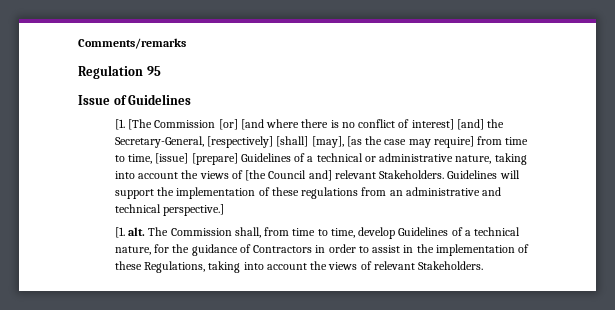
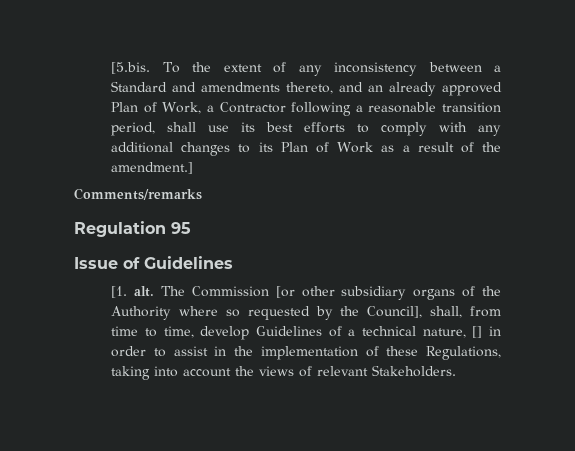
(78, 43) none -> [111,62,501,76] [111,81,502,96] [111,102,501,116] [111,122,501,136] [111,142,502,156] [111,162,194,174] [5.bis. To the extent of any inconsistency between a Standard and amendments thereto, and an already approved Plan of Work, a Contractor following a reasonable transition period, shall use its best efforts to comply with any additional changes to its Plan of Work as a result of the amendment.] //
[128,119,505,130] [115,136,529,148] [115,153,527,165] [115,170,520,181] [115,187,502,199] [115,204,225,216] [115,227,232,238] [The Commission [or] [and where there is no conflict of interest] [and] the Secretary-General, [respectively] [shall] [may], [as the case may require] from time to time, [issue] [prepare] Guidelines of a technical or administrative nature, taking into account the views of [the Council and] relevant Stakeholders. Guidelines will support the implementation of these regulations from an administrative and technical perspective.] // [1. alt. The Commission -> [134,286,502,300] [111,306,423,320] alt. The Commission [or other subsidiary organs of the Authority where so requested by the Council],
[154,244,313,256] for the guidance of Contractors -> [472,326,483,338] []

